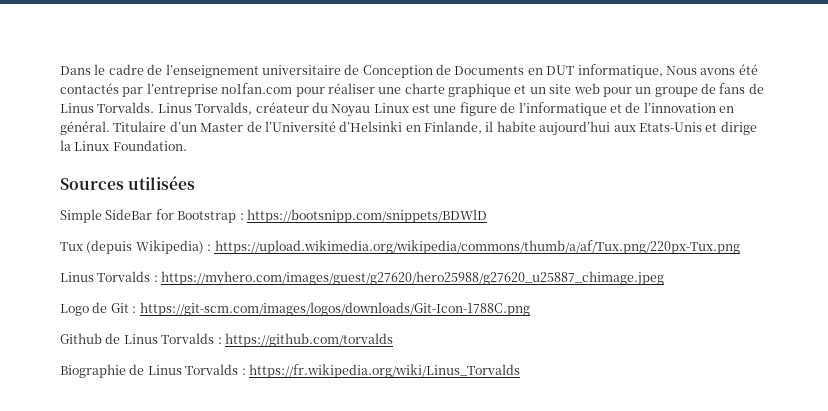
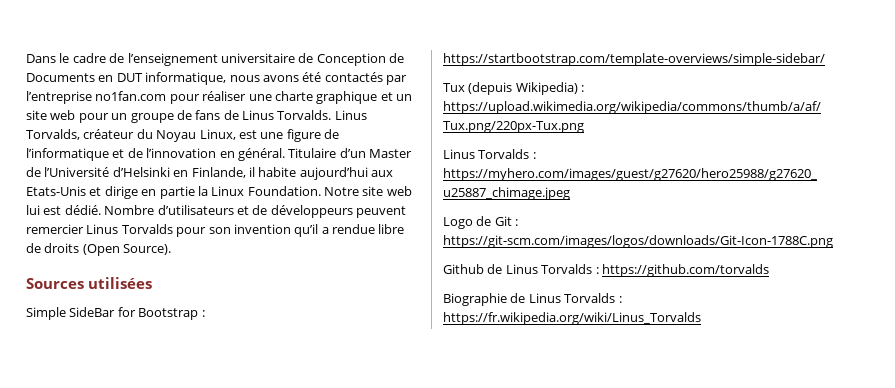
[665,66,697,75] Nous -> [229,75,260,82] nous
[373,103,409,113] Linux -> [199,129,236,140] Linux,
(757, 128) none -> [141,186,195,199] en partie
(187, 145) none -> [324,186,412,196] [26,205,406,218] [26,224,405,237] [26,243,172,256] Notre site web lui est dédié. Nombre d’utilisateurs et de développeurs peuvent remercier Linus Torvalds pour son invention qu’il a rendue libre de droits (Open Source).
[246,209,487,223] https://bootsnipp.com/snippets/BDWlD -> [443,53,825,66] https://startbootstrap.com/template-overviews/simple-sidebar/

